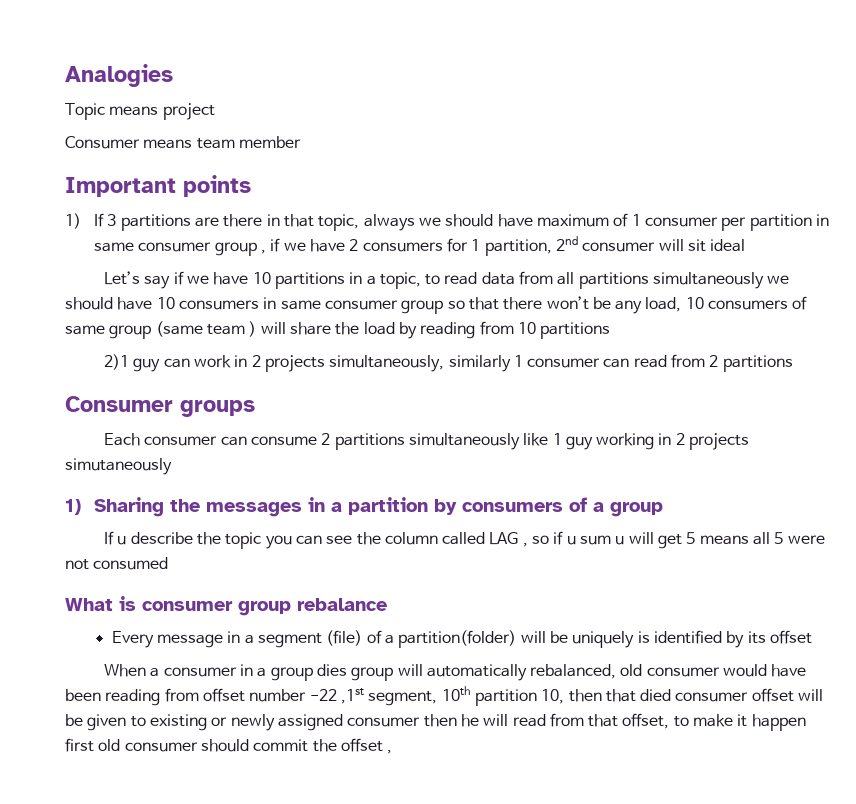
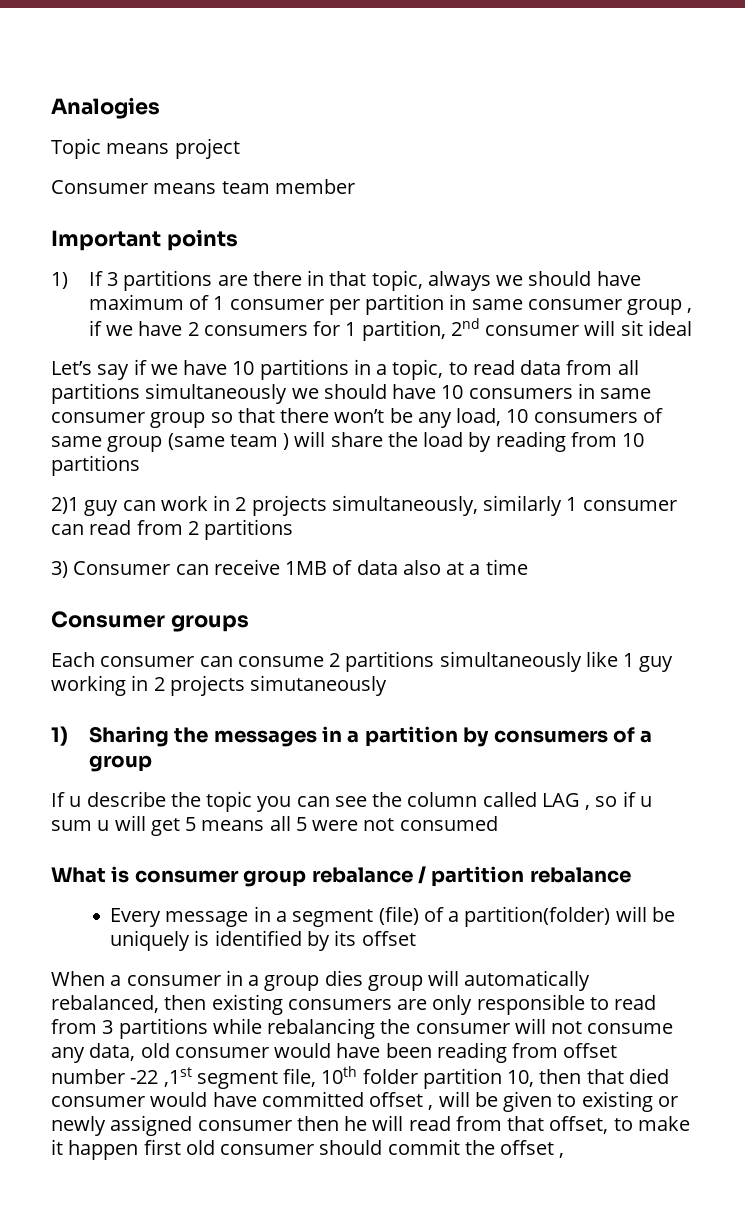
(793, 363) none -> [51,559,528,578] // 3) Consumer can receive 1MB of data also at a time
(387, 604) none -> [418,866,631,887] / partition rebalance
(617, 671) none -> [164,994,657,1015] [51,1018,674,1039] [51,1043,136,1063] then existing consumers are only responsible to read from 3 partitions while rebalancing the consumer will not consume any data,
[368,686,471,706] segment, 10th -> [196,1066,418,1089] segment file, 10th folder
[751,688,794,702] offset -> [150,1091,434,1110] would have committed offset ,

